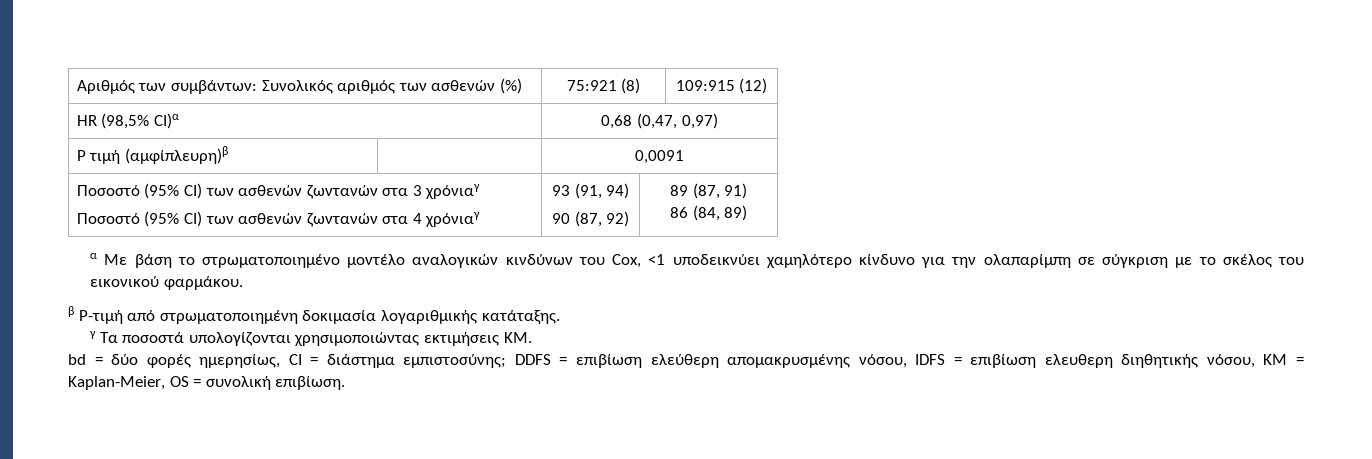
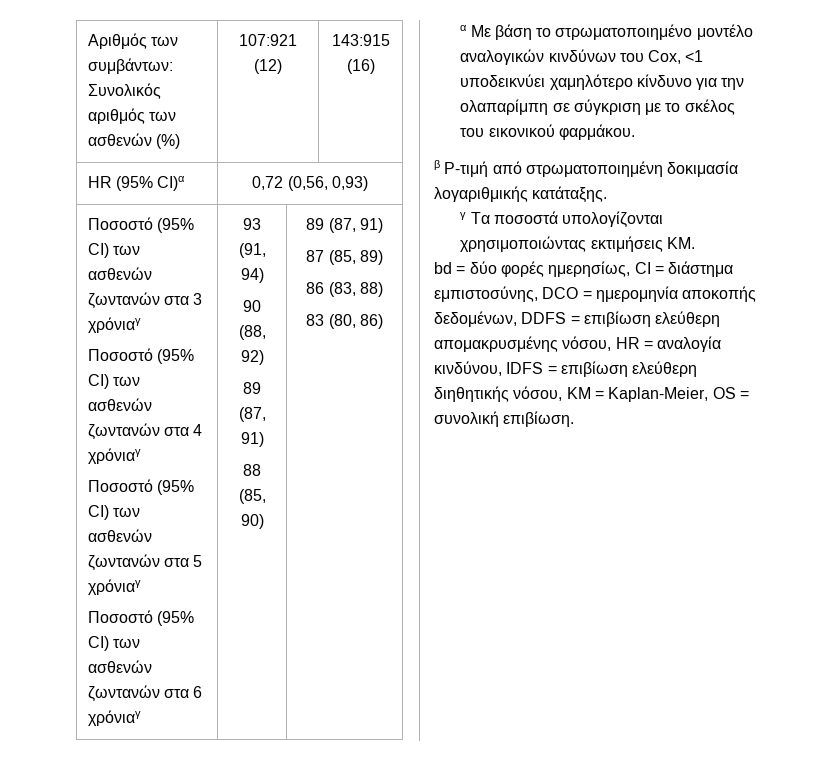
[566,78,641,94] [675,78,768,94] [76,113,150,129] 75:921 (8) | 109:915 (12) // HR (98,5% -> [239,34,297,46] [254,59,282,74] [331,34,390,46] [346,59,375,74] [87,176,154,191] 107:921 (12) | 143:915 (16) // HR (95%
[601,113,718,129] [76,146,228,164] [635,150,684,164] 0,68 (0,47, 0,97) // P τιμή (αμφίπλευρη)β | | 0,0091 -> [252,176,368,191] 0,72 (0,56, 0,93)
[551,183,630,199] [551,211,630,227] [669,183,748,199] [669,205,748,221] | 93 (91, 94) // 90 (87, 92) | 89 (87, 91) // 86 (84, 89) -> [87,479,195,495] [87,505,141,520] [87,529,152,542] [87,554,203,571] [87,579,141,595] [87,610,195,626] [87,636,141,651] [87,660,152,673] [87,685,203,702] [87,710,141,726] [243,218,261,230] [238,243,266,258] [240,268,264,283] [243,300,261,312] [238,325,266,340] [240,350,264,365] [243,382,261,394] [238,407,266,422] [240,432,264,447] [243,464,261,476] [238,489,266,504] [240,514,264,529] [306,218,383,233] [306,250,383,265] [306,282,383,297] [306,314,383,329] // Ποσοστό (95% CI) των ασθενών ζωντανών στα 5 χρόνιαγ // Ποσοστό (95% CI) των ασθενών ζωντανών στα 6 χρόνιαγ | 93 (91, 94) // 90 (88, 92) // 89 (87, 91) // 88 (85, 90) | 89 (87, 91) // 87 (85, 89) // 86 (83, 88) // 83 (80, 86)
[403,354,507,368] εμπιστοσύνης; -> [434,286,757,302] [434,311,517,327] εμπιστοσύνης, DCO = ημερομηνία αποκοπής δεδομένων,
(907, 361) none -> [615,336,722,352] [434,361,502,376] HR = αναλογία κινδύνου,
[1044,354,1113,368] ελευθερη -> [632,361,698,377] ελεύθερη

